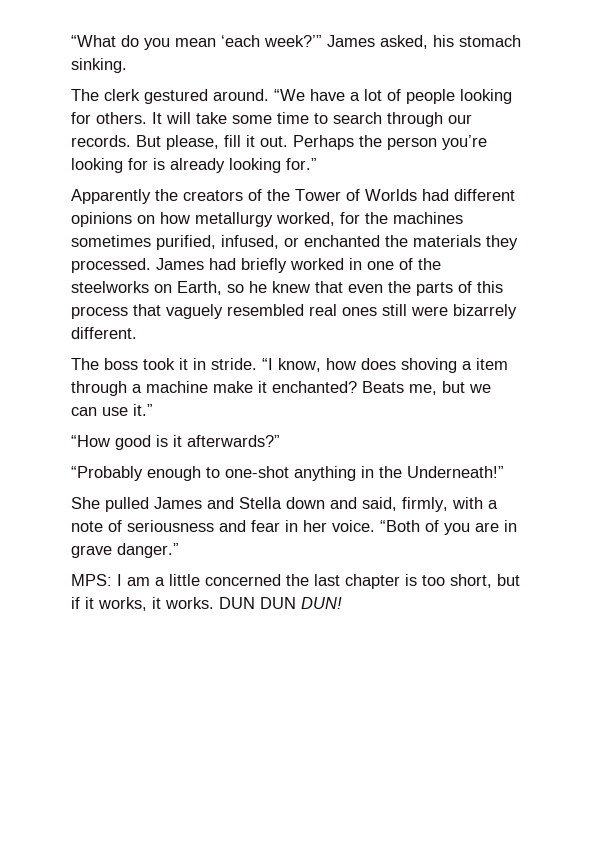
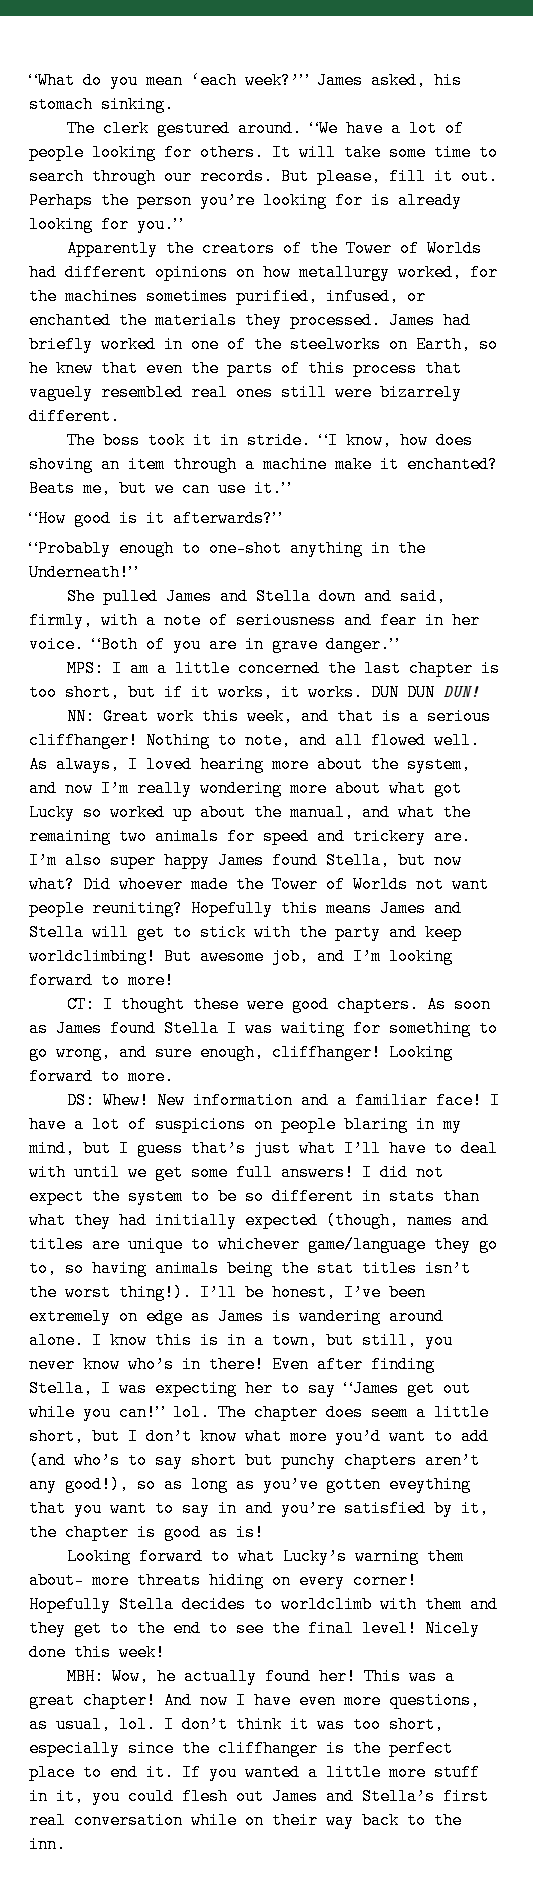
[286,158,317,170] for.” -> [101,216,182,233] for you.”
[462,361,472,370] a -> [101,456,120,473] an
(342, 603) none -> [67,708,492,725] [29,732,480,749] [29,756,471,773] [29,780,462,797] [29,804,471,821] [29,828,471,845] [29,852,462,869] [29,876,489,893] [29,900,462,917] [29,924,462,941] [29,948,453,965] [29,972,174,989] [67,996,492,1013] [29,1020,498,1037] [29,1044,453,1061] [29,1068,174,1085] [67,1092,501,1109] [29,1116,462,1133] [29,1140,498,1157] [29,1164,444,1181] [29,1188,480,1205] [29,1212,489,1229] [29,1236,498,1253] [29,1260,471,1277] [29,1284,426,1301] [29,1308,444,1325] [29,1332,453,1349] [29,1356,435,1373] [29,1380,471,1397] [29,1404,489,1421] [29,1428,489,1445] [29,1452,480,1469] [29,1476,471,1493] [29,1500,489,1517] [29,1524,264,1541] [67,1548,465,1565] [29,1572,417,1589] [29,1596,498,1613] [29,1620,480,1637] [29,1644,165,1661] [67,1668,456,1685] [29,1692,480,1709] [29,1716,444,1733] [29,1740,453,1757] [29,1764,480,1781] [29,1788,489,1805] [29,1812,462,1829] [29,1836,66,1853] // NN: Great work this week, and that is a serious cliffhanger! Nothing to note, and all flowed well. As always, I loved hearing more about the system, and now I’m really wondering more about what got Lucky so worked up about the manual, and what the remaining two animals for speed and trickery are. I’m also super happy James found Stella, but now what? Did whoever made the Tower of Worlds not want people reuniting? Hopefully this means James and Stella will get to stick with the party and keep worldclimbing! But awesome job, and I’m looking forward to more! // CT: I thought these were good chapters. As soon as James found Stella I was waiting for something to go wrong, and sure enough, cliffhanger! Looking forward to more. // DS: Whew! New information and a familiar face! I have a lot of suspicions on people blaring in my mind, but I guess that’s just what I’ll have to deal with until we get some full answers! I did not expect the system to be so different in stats than what they had initially expected (though, names and titles are unique to whichever game/language they go to, so having animals being the stat titles isn’t the worst thing!). I’ll be honest, I’ve been extremely on edge as James is wandering around alone. I know this is in a town, but still, you never know who’s in there! Even after finding Stella, I was expecting her to say “James get out while you can!” lol. The chapter does seem a little short, but I don’t know what more you’d want to add (and who’s to say short but punchy chapters aren’t any good!), so as long as you’ve gotten eveything that you want to say in and you’re satisfied by it, the chapter is good as is! // Looking forward to what Lucky’s warning them about– more threats hiding on every corner! Hopefully Stella decides to worldclimb with them and they get to the end to see the final level! Nicely done this week! // MBH: Wow, he actually found her! This was a great chapter! And now I have even more questions, as usual, lol. I don’t think it was too short, especially since the cliffhanger is the perfect place to end it. If you wanted a little more stuff in it, you could flesh out James and Stella’s first real conversation while on their way back to the inn.

